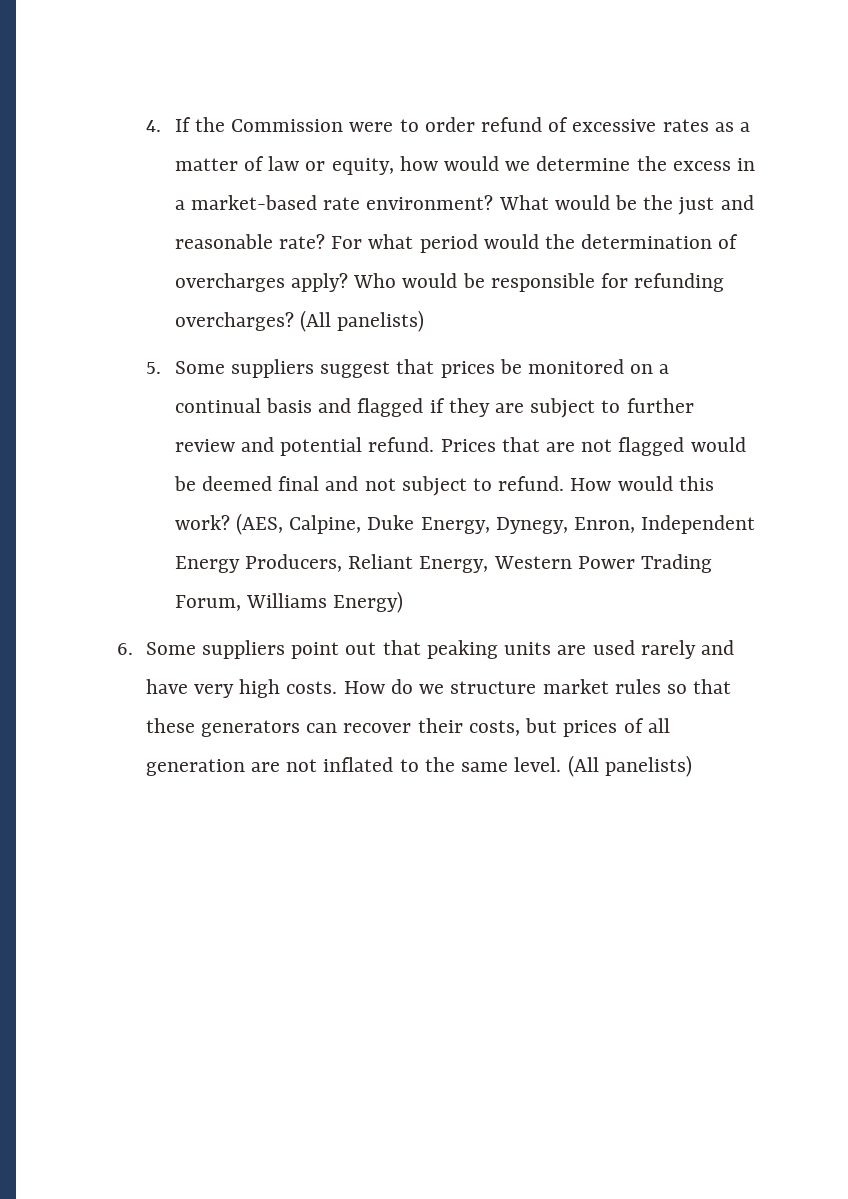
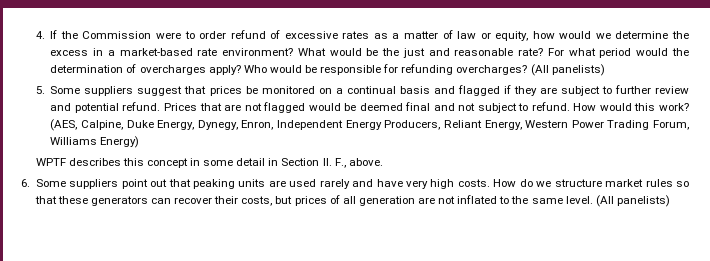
(404, 602) none -> [35,158,383,168] // WPTF describes this concept in some detail in Section II. F., above.

